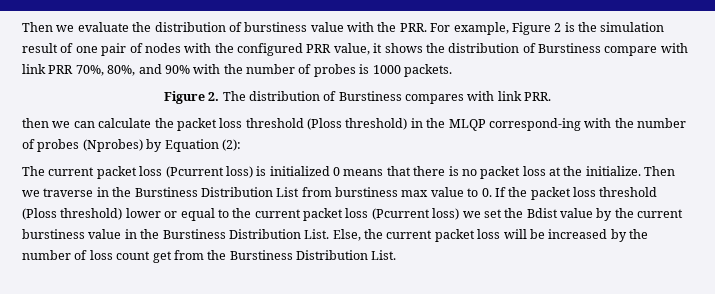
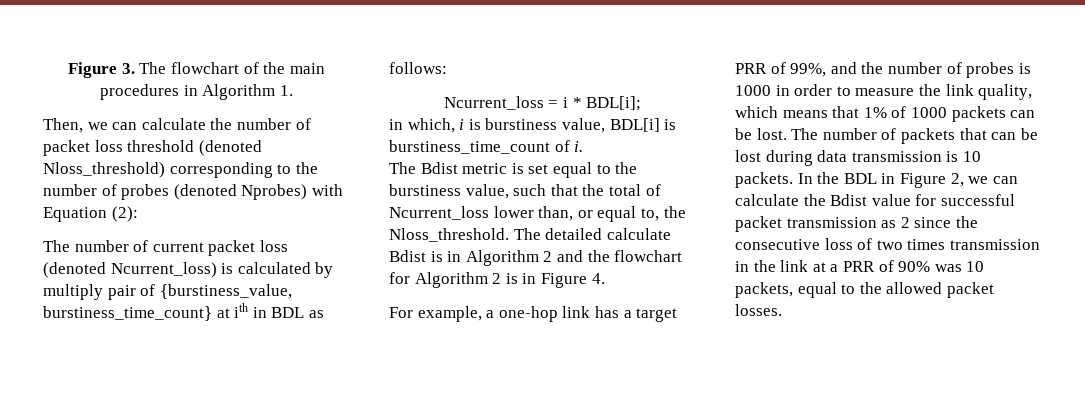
[22,22,665,35] [22,43,688,56] [22,64,221,76] Then we evaluate the distribution of burstiness value with the PRR. For example, Figure 2 is the simulation result of one pair of nodes with the configured PRR value, it shows the distribution of Burstiness compare with link PRR 70%, 80%, and 90% with -> [68,62,325,78] [100,84,293,100] [43,118,311,133] [43,140,262,156] [43,162,318,178] [43,184,343,200] [43,206,138,222] [43,240,288,256] [43,262,334,278] [43,284,292,300] [43,303,324,321] [389,62,447,74] [443,96,642,111] [389,118,677,133] [389,140,584,154] [389,162,638,178] [389,184,661,199] [389,206,686,222] [389,228,671,242] [389,250,683,266] [389,272,605,288] [389,306,678,322] [735,62,857,77] Figure 3. The flowchart of the main procedures in Algorithm 1. // Then, we can calculate the number of packet loss threshold (denoted Nloss_threshold) corresponding to the number of probes (denoted Nprobes) with Equation (2): // The number of current packet loss (denoted Ncurrent_loss) is calculated by multiply pair of {burstiness_value, burstiness_time_count} at ith in BDL as follows: // Ncurrent_loss = i * BDL[i]; // in which, i is burstiness value, BDL[i] is burstiness_time_count of i. // The Bdist metric is set equal to the burstiness value, such that the total of Ncurrent_loss lower than, or equal to, the Nloss_threshold. The detailed calculate Bdist is in Algorithm 2 and the flowchart for Algorithm 2 is in Figure 4. // For example, a one-hop link has a target PRR of 99%, and
[403,64,452,77] [163,91,552,104] [22,118,686,131] [22,139,241,152] [22,166,676,179] [22,187,658,200] [22,208,684,221] [22,229,648,242] [22,250,397,263] packets. // Figure 2. The distribution of Burstiness compares with link PRR. // then we can calculate the packet loss threshold (Ploss threshold) in the MLQP correspond-ing with the number of probes (Nprobes) by Equation (2): // The current packet loss (Pcurrent loss) is initialized 0 means that there is no packet loss at the initialize. Then we traverse in the Burstiness Distribution List from burstiness max value to 0. If the packet loss threshold (Ploss threshold) lower or equal to the current packet loss (Pcurrent loss) we set the Bdist value by the current burstiness value in the Burstiness Distribution List. Else, the current packet loss will be increased by the number of loss count get from the Burstiness Distribution List. -> [775,84,1033,100] [735,106,1036,122] [735,128,1038,144] [735,150,981,166] [735,172,1018,188] [735,194,1015,206] [735,216,978,232] [735,238,1040,250] [735,260,985,272] [735,282,994,298] [735,304,782,316] in order to measure the link quality, which means that 1% of 1000 packets can be lost. The number of packets that can be lost during data transmission is 10 packets. In the BDL in Figure 2, we can calculate the Bdist value for successful packet transmission as 2 since the consecutive loss of two times transmission in the link at a PRR of 90% was 10 packets, equal to the allowed packet losses.

